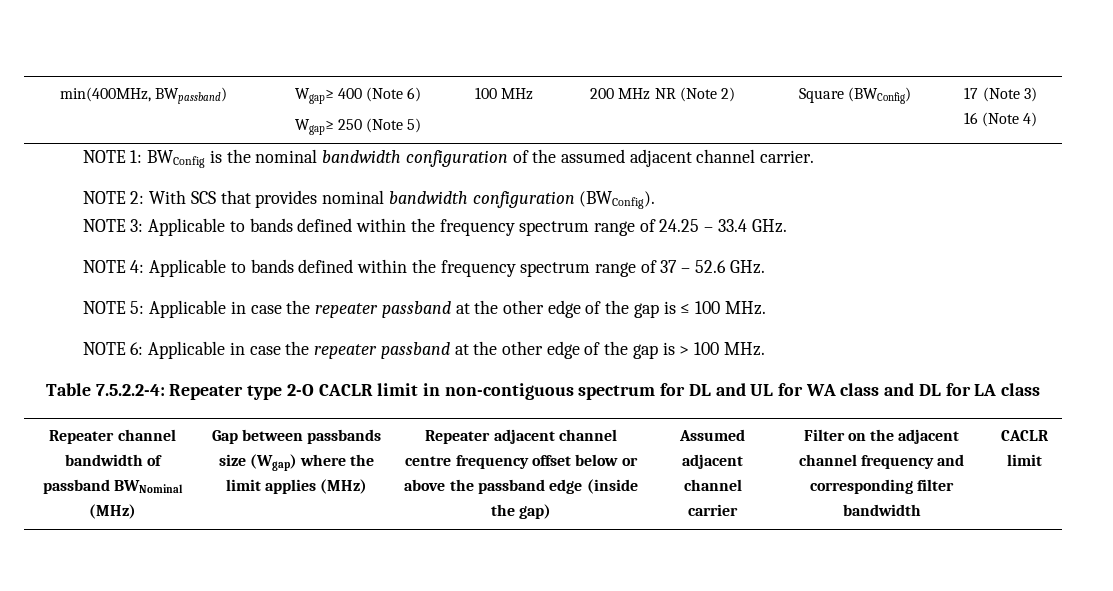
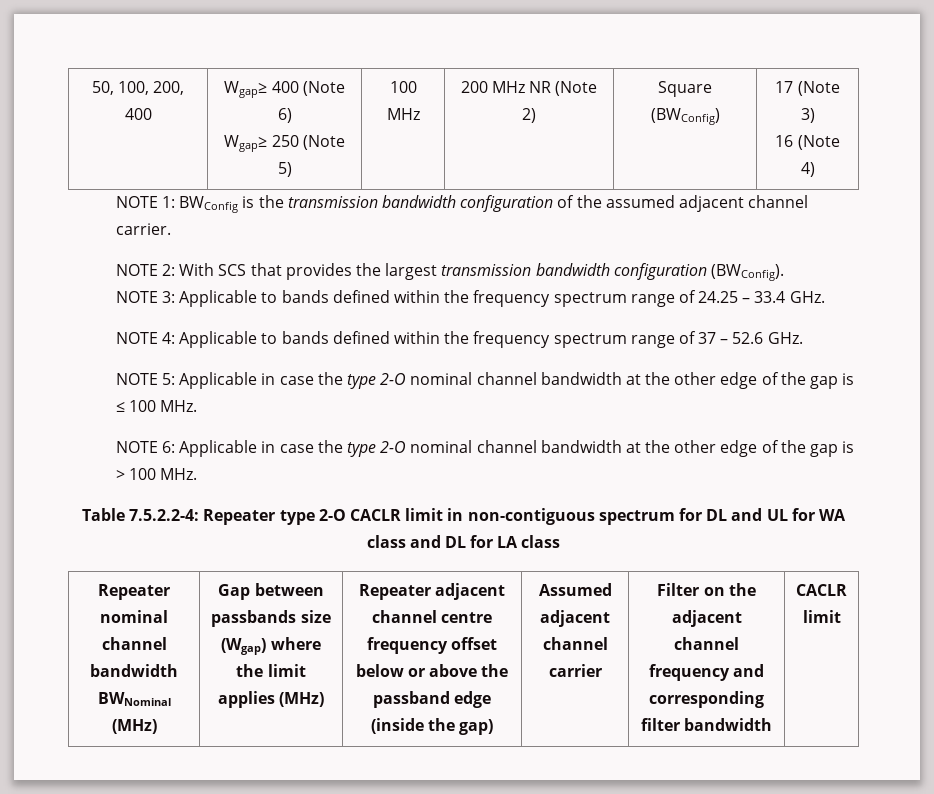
[59,87,228,104] min(400MHz, BWpassband) -> [91,81,185,95] [124,108,152,120] 50, 100, 200, 400
[255,149,318,163] nominal -> [287,196,378,208] transmission
[322,190,385,204] nominal -> [356,263,532,280] the largest transmission
[315,301,451,318] repeater passband -> [347,372,622,389] type 2-O nominal channel bandwidth
[314,342,450,359] repeater passband -> [347,440,622,457] type 2-O nominal channel bandwidth
[117,429,176,441] [64,454,163,466] [42,479,110,494] channel bandwidth of passband -> [100,610,168,623] [101,637,167,650] [90,664,178,677] nominal channel bandwidth

